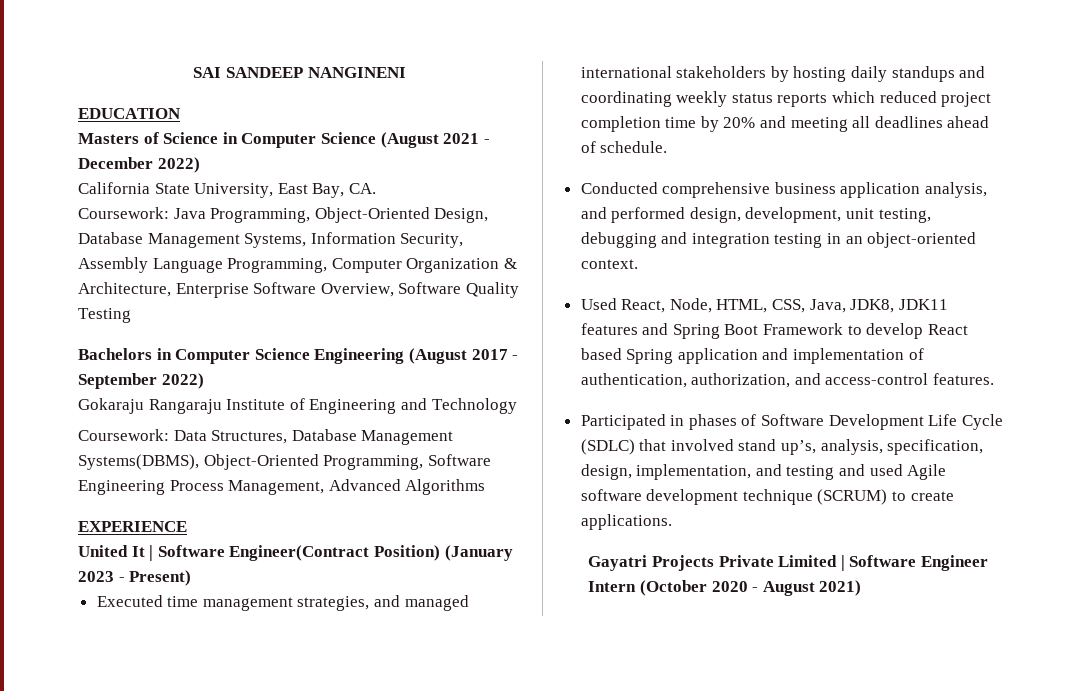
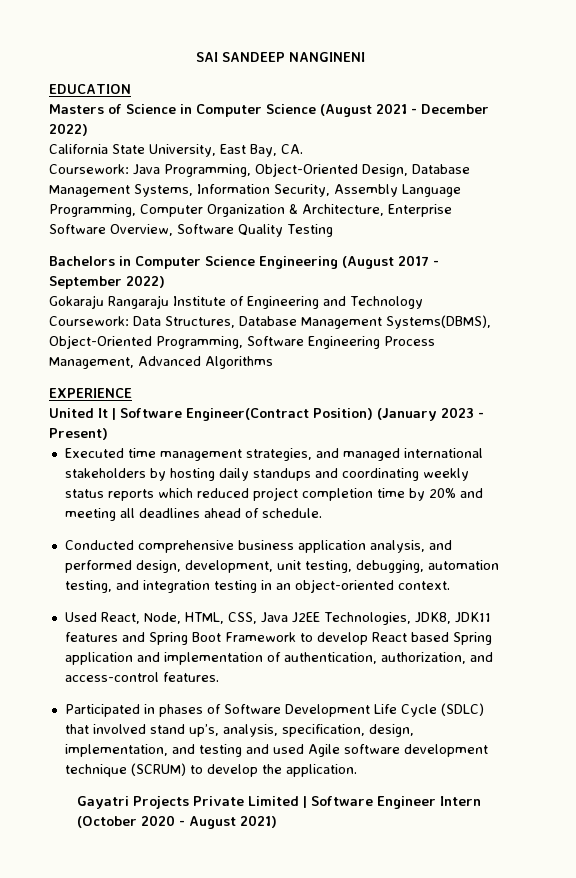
[580,232,657,248] debugging -> [355,560,499,573] [64,580,112,593] debugging, automation testing,
[809,299,846,313] Java, -> [260,612,411,625] Java J2EE Technologies,
[910,491,954,501] [580,514,672,530] create applications. -> [206,764,357,777] develop the application.

